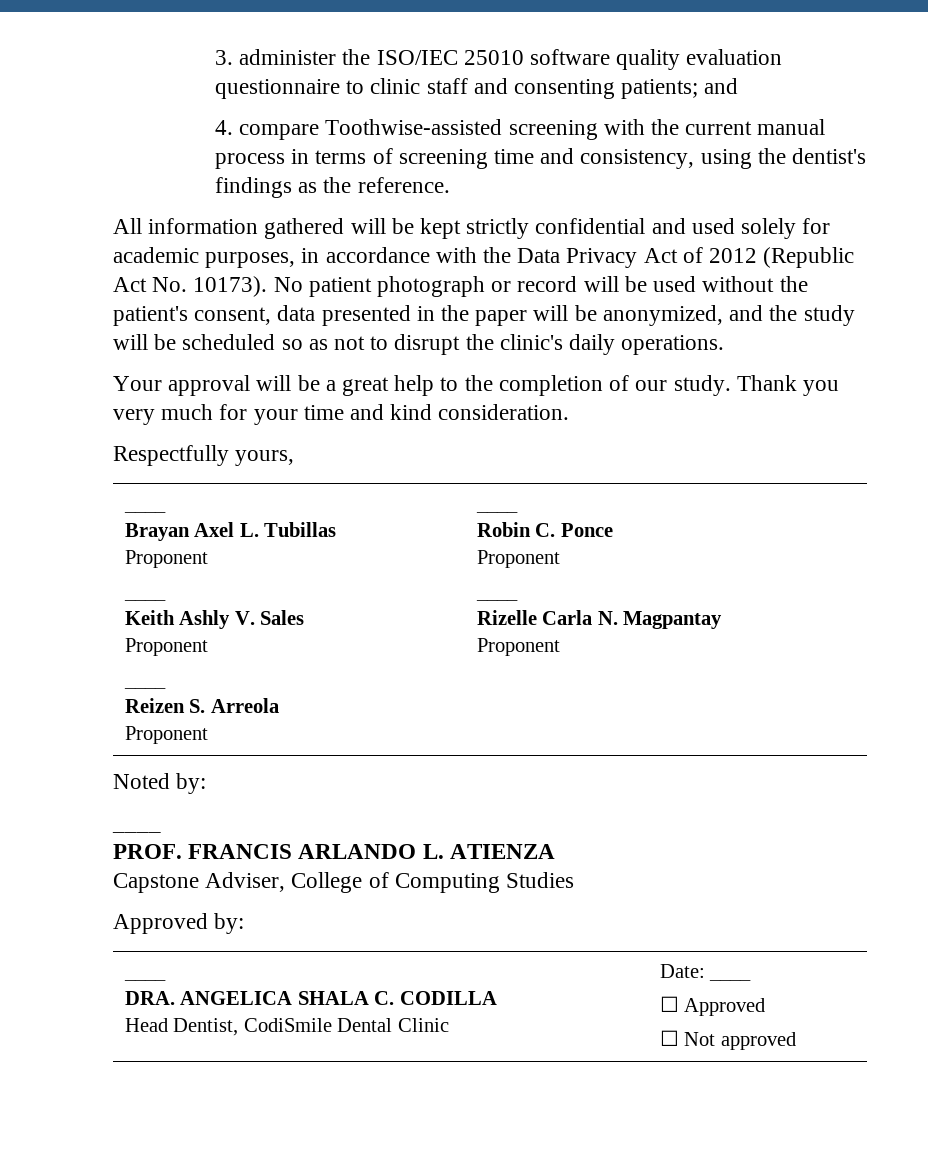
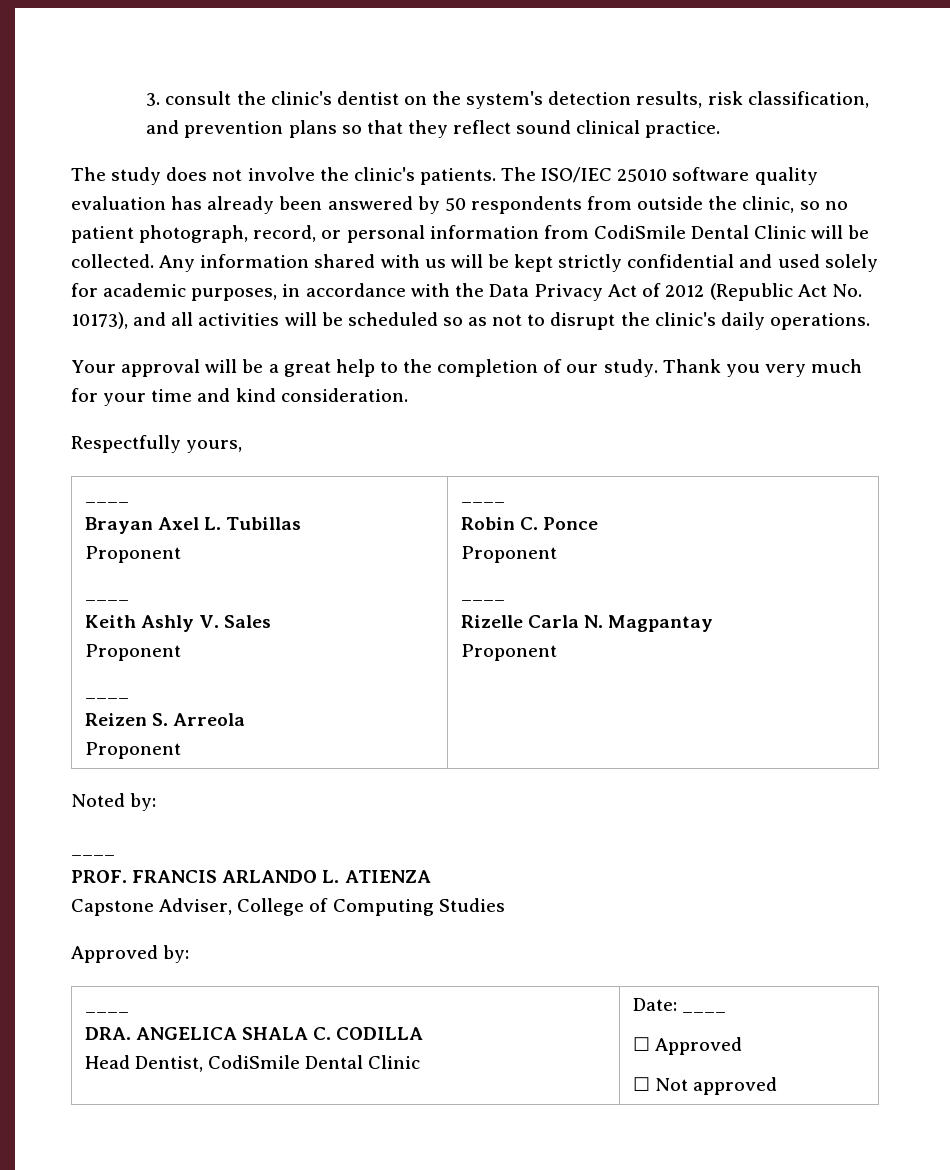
[239,49,371,65] administer the -> [165,91,869,109] [146,120,721,138] [71,167,537,185] consult the clinic's dentist on the system's detection results, risk classification, and prevention plans so that they reflect sound clinical practice. // The study does not involve the clinic's patients. The
[214,78,739,99] [214,119,826,140] [214,148,867,169] [214,177,450,198] [113,218,345,239] questionnaire to clinic staff and consenting patients; and // 4. compare Toothwise-assisted screening with the current manual process in terms of screening time and consistency, using the dentist's findings as the reference. // All information gathered -> [171,196,848,214] [71,225,870,243] [71,254,446,272] has already been answered by 50 respondents from outside the clinic, so no patient photograph, record, or personal information from CodiSmile Dental Clinic will be collected. Any information shared with us
[193,276,808,297] [113,305,855,326] 10173). No patient photograph or record will be used without the patient's consent, data presented in the paper will be anonymized, and the study -> [71,312,280,329] 10173), and all activities

